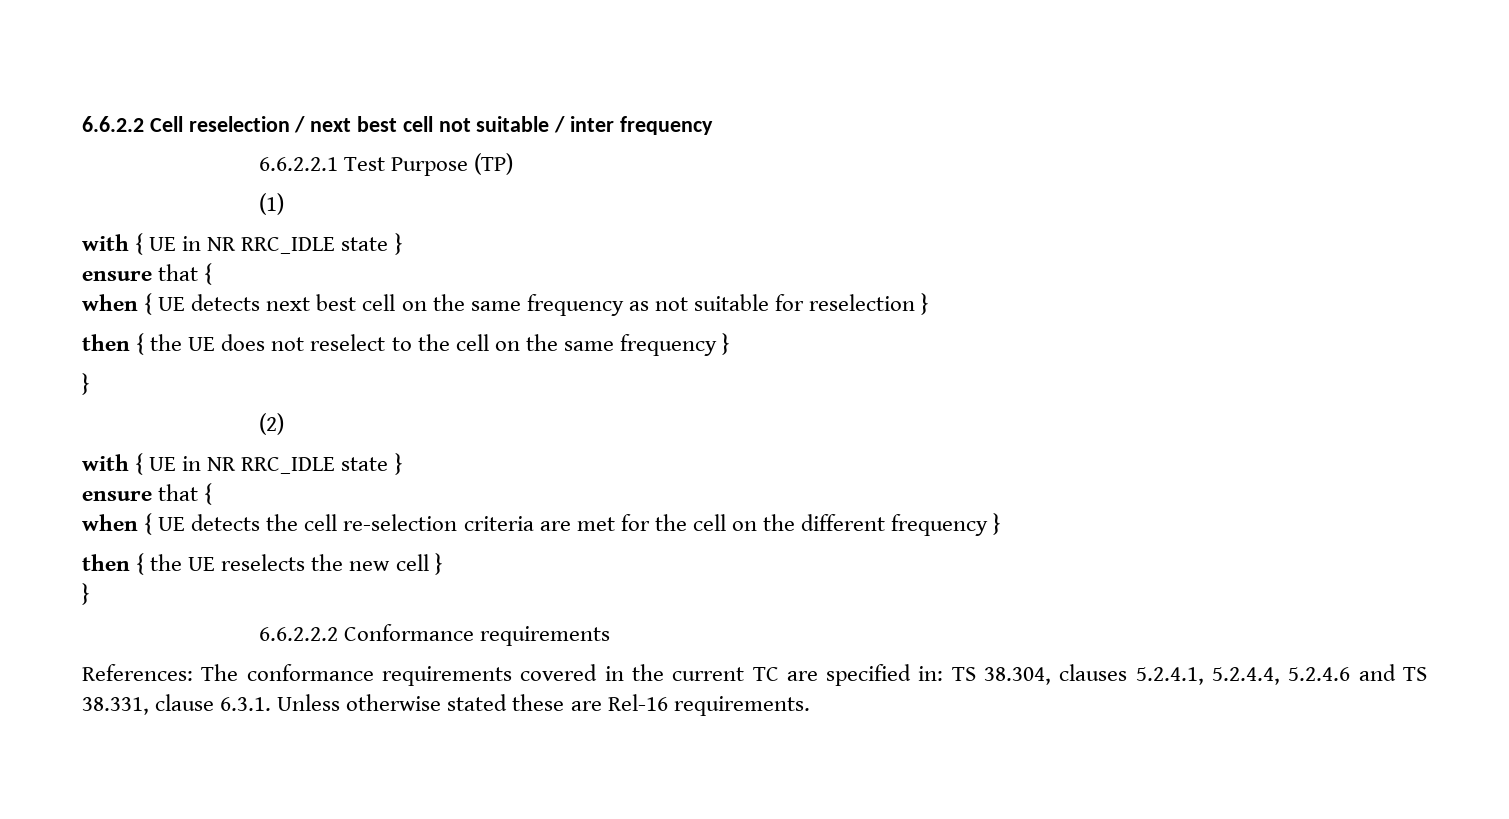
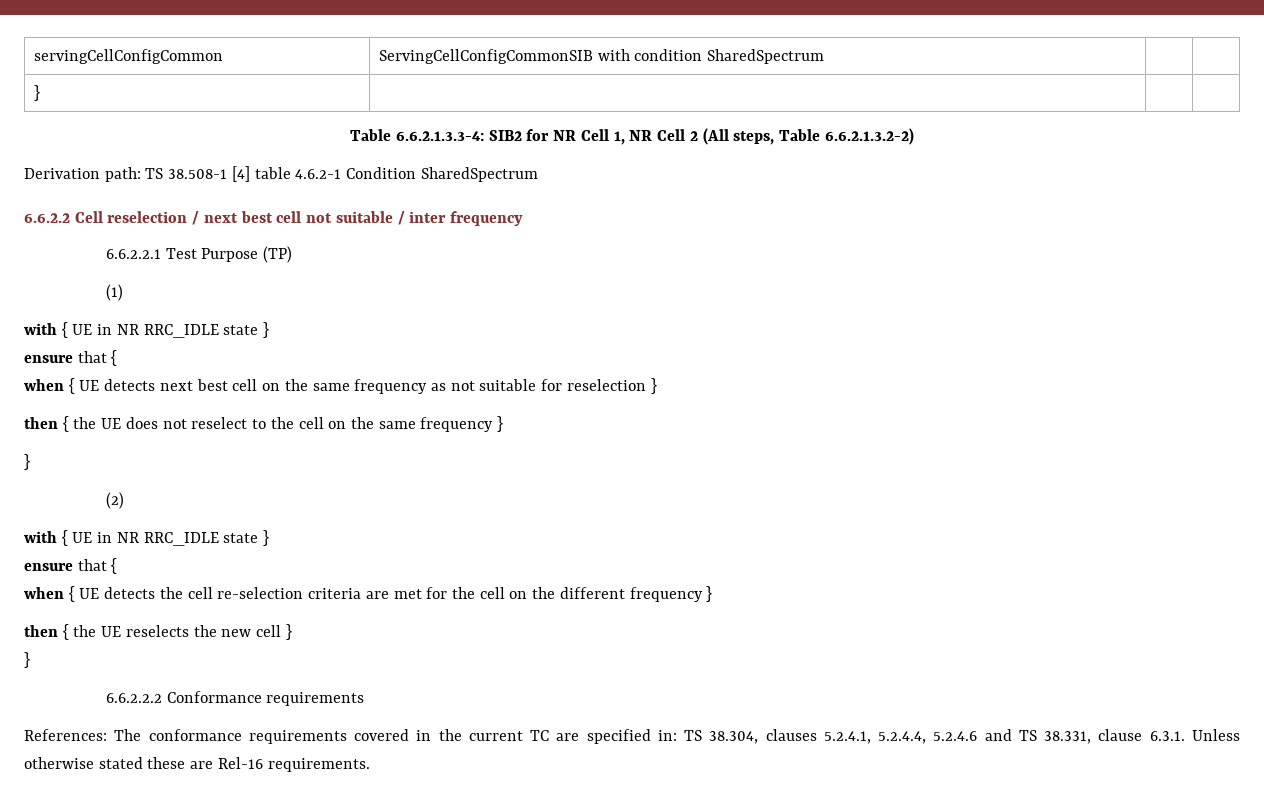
(82, 124) none -> [33,49,223,64] [378,49,824,64] [33,85,40,101] [350,128,914,145] [24,166,538,182] servingCellConfigCommon | ServingCellConfigCommonSIB with condition SharedSpectrum | | // } | | | // Table 6.6.2.1.3.3-4: SIB2 for NR Cell 1, NR Cell 2 (All steps, Table 6.6.2.1.3.2-2) // Derivation path: TS 38.508-1 [4] table 4.6.2-1 Condition SharedSpectrum //

